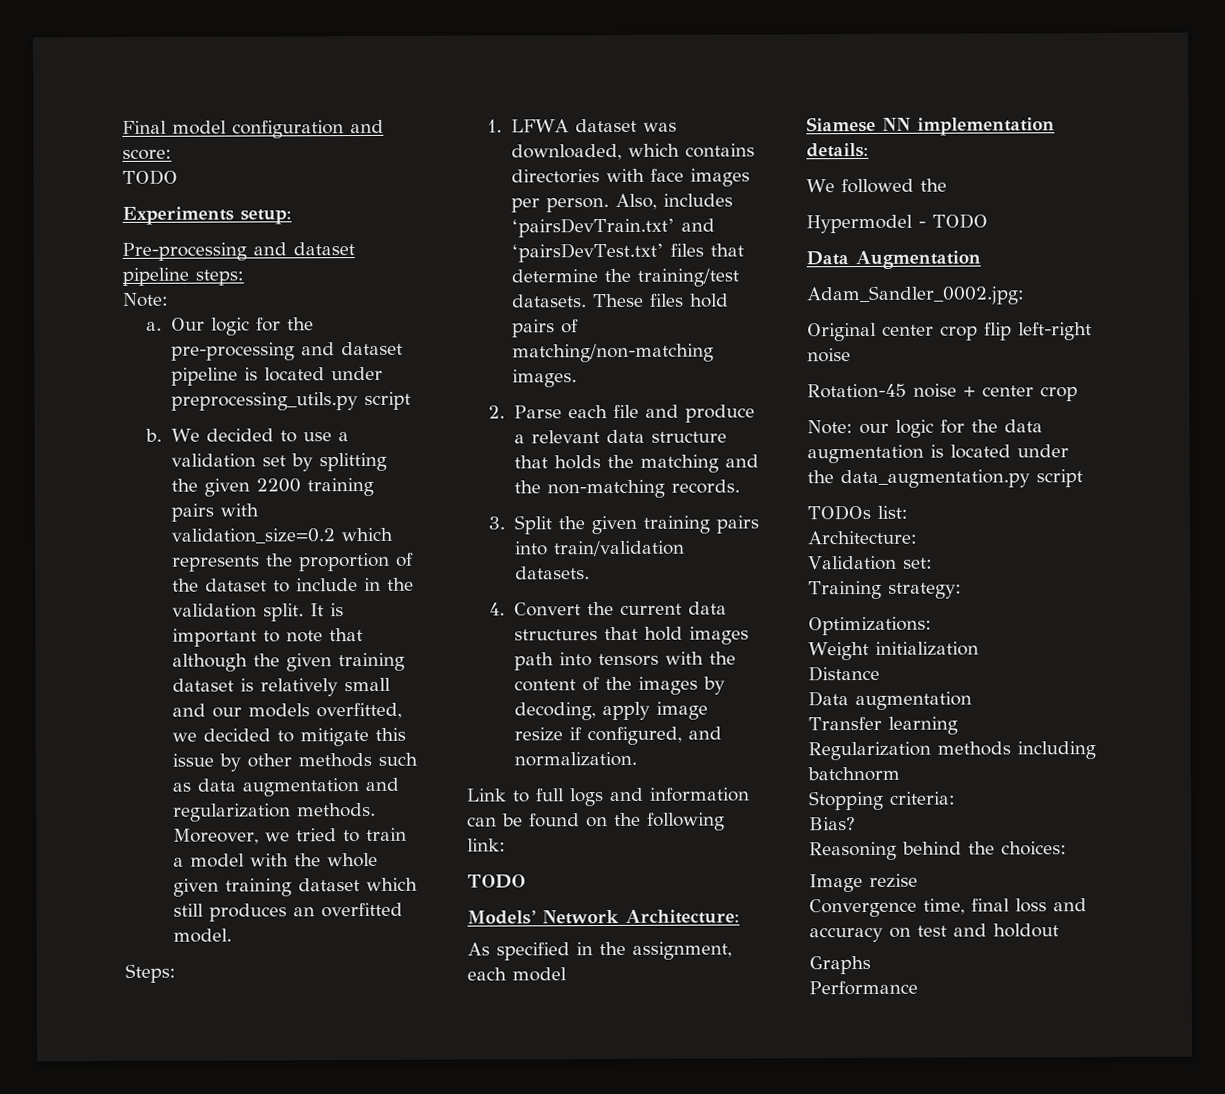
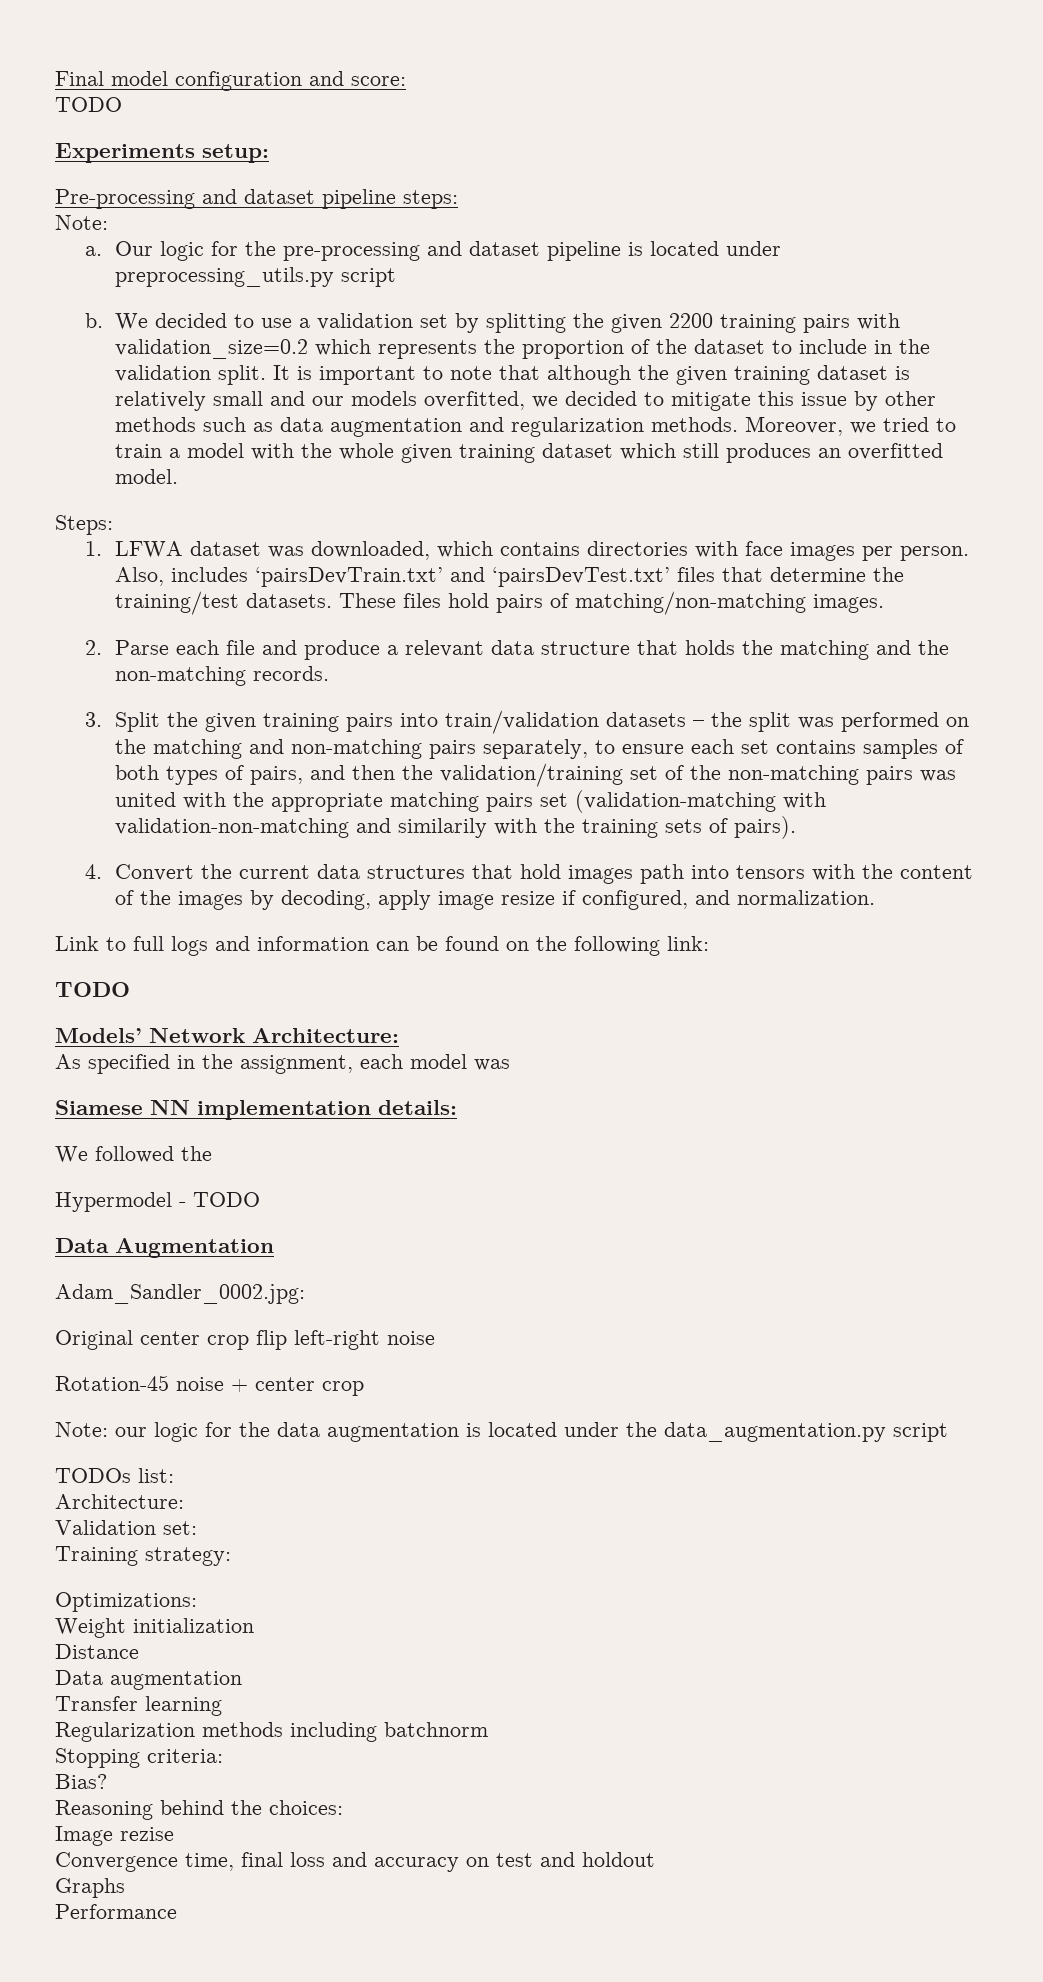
[514,566,590,580] datasets. -> [605,712,969,732] [114,739,964,759] [114,763,956,787] [114,790,826,813] [114,816,796,839] datasets – the split was performed on the matching and non-matching pairs separately, to ensure each set contains samples of both types of pairs, and then the validation/training set of the non-matching pairs was united with the appropriate matching pairs set (validation-matching with validation-non-matching and similarily with the training sets of pairs).
(567, 974) none -> [474,1059,510,1071] was

